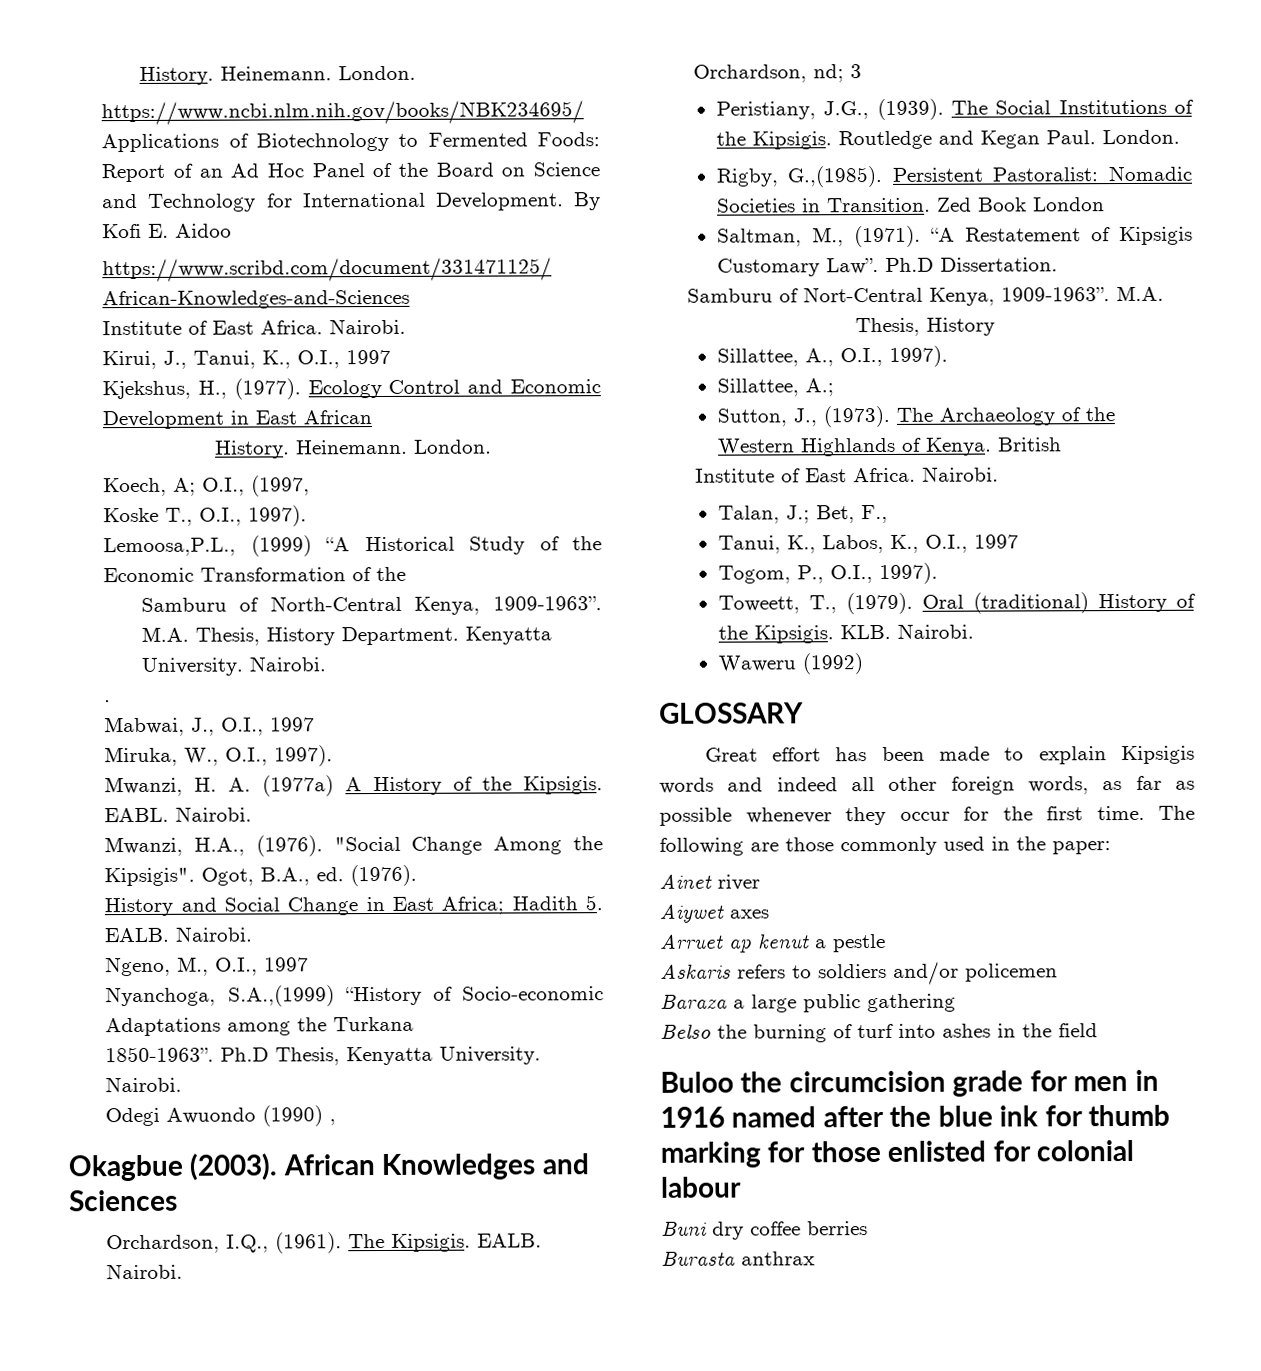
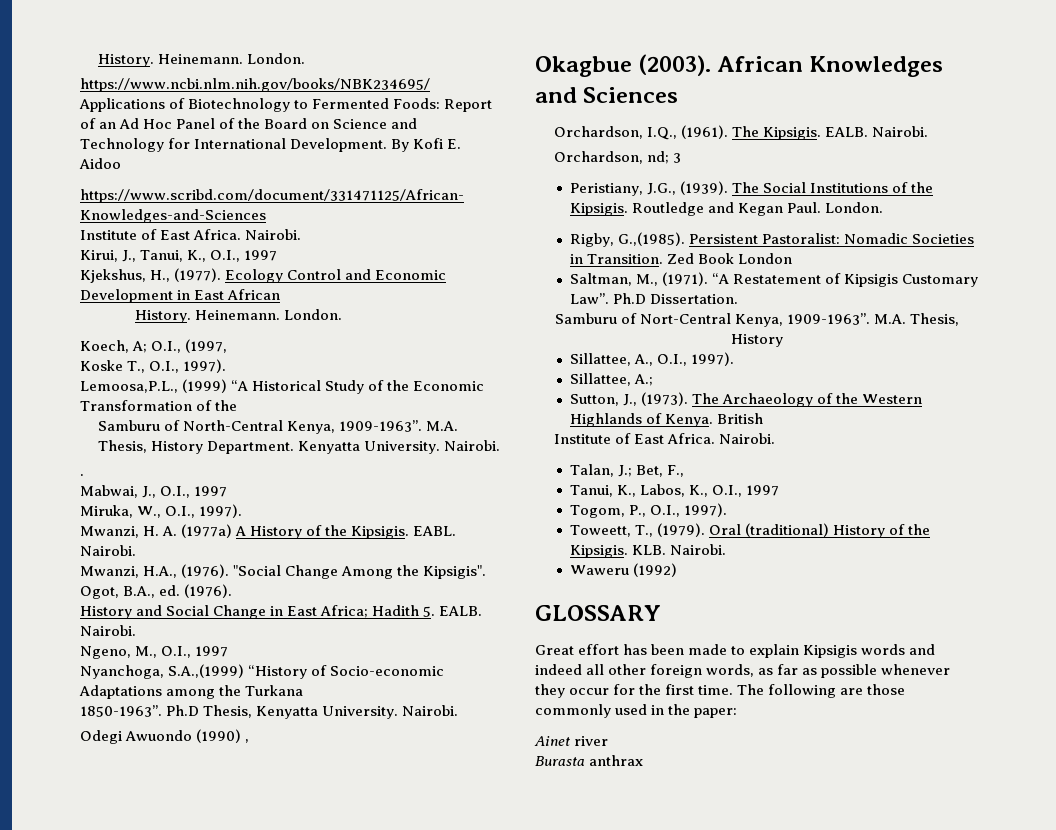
[659,903,769,923] [659,933,886,953] [660,961,1058,985] [660,993,956,1013] [660,1023,1098,1043] [660,1069,1159,1097] [660,1104,1170,1128] [660,1139,1135,1168] [660,1176,742,1198] [661,1221,868,1240] // Aiywet axes // Arruet ap kenut a pestle // Askaris refers to soldiers and/or policemen // Baraza a large public gathering // Belso the burning of turf into ashes in the field // Buloo the circumcision grade for men in 1916 named after the blue ink for thumb marking for those enlisted for colonial labour // Buni dry coffee berries -> (609, 741) none

